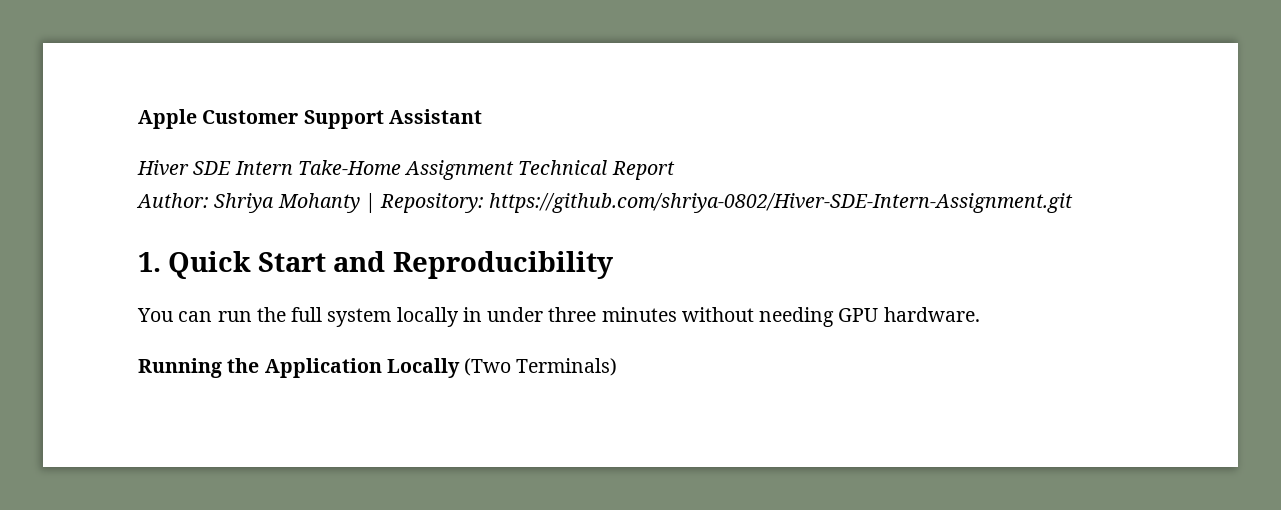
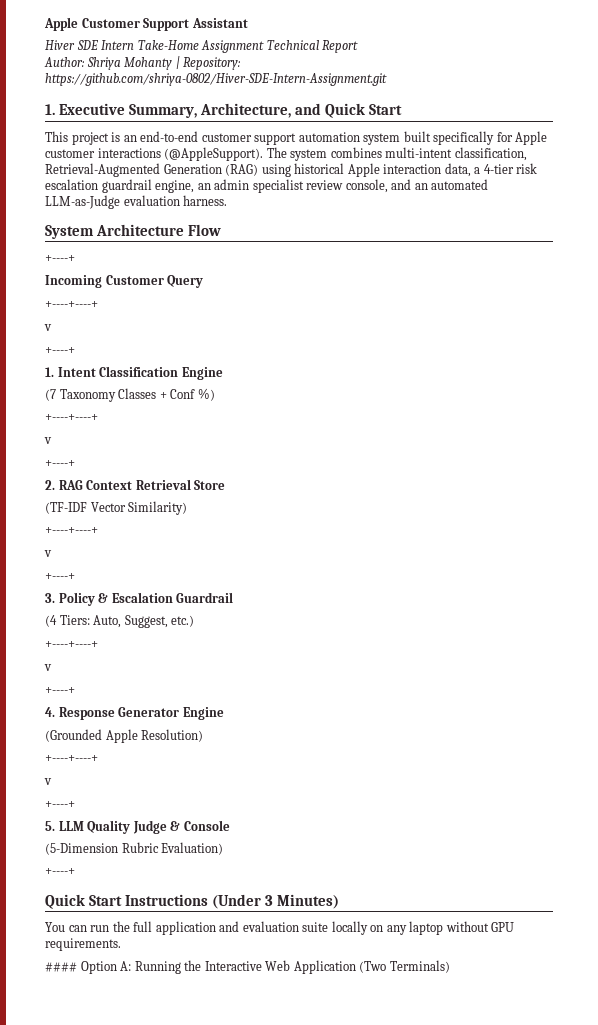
[168,251,613,279] Quick Start and Reproducibility -> [59,103,403,118] [45,131,548,145] [45,147,527,161] [45,163,538,177] [45,179,489,193] [45,195,228,209] [45,224,221,239] [45,255,75,262] [45,275,204,288] [45,301,98,308] [44,324,52,331] [45,347,75,354] [45,366,223,380] [45,388,215,402] [45,414,98,421] [44,437,52,444] [45,460,75,467] [45,479,226,490] [45,501,188,515] [45,527,98,534] [44,550,52,557] [45,573,75,580] [45,592,234,606] [45,615,195,628] [45,641,98,648] [44,664,52,671] [45,687,75,694] [45,707,224,720] [45,729,204,743] [45,755,98,762] [44,778,52,785] [45,801,75,808] [45,820,230,834] [45,842,224,855] [45,868,75,875] [45,894,339,909] Executive Summary, Architecture, and Quick Start // This project is an end-to-end customer support automation system built specifically for Apple customer interactions (@AppleSupport). The system combines multi-intent classification, Retrieval-Augmented Generation (RAG) using historical Apple interaction data, a 4-tier risk escalation guardrail engine, an admin specialist review console, and an automated LLM-as-Judge evaluation harness. // System Architecture Flow // +----+ // Incoming Customer Query // +----+----+ // v // +----+ // 1. Intent Classification Engine // (7 Taxonomy Classes + Conf %) // +----+----+ // v // +----+ // 2. RAG Context Retrieval Store // (TF-IDF Vector Similarity) // +----+----+ // v // +----+ // 3. Policy & Escalation Guardrail // (4 Tiers: Auto, Suggest, etc.) // +----+----+ // v // +----+ // 4. Response Generator Engine // (Grounded Apple Resolution) // +----+----+ // v // +----+ // 5. LLM Quality Judge & Console // (5-Dimension Rubric Evaluation) // +----+ // Quick Start Instructions (Under 3 Minutes)
[327,307,980,327] [138,358,460,378] system locally in under three minutes without needing GPU hardware. // Running the Application Locally -> [155,921,515,935] [45,938,121,951] [45,960,356,974] application and evaluation suite locally on any laptop without GPU requirements. // #### Option A: Running the Interactive Web Application

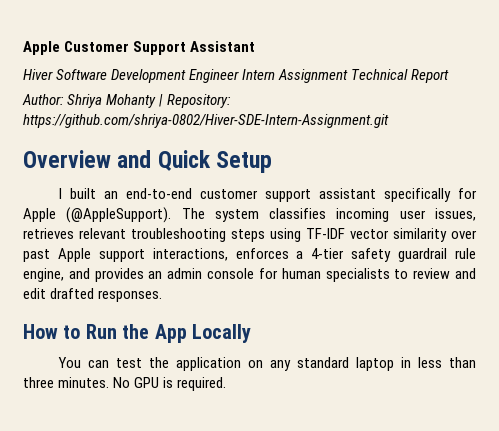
[76,40,199,50] SDE Intern Take-Home -> [56,69,276,83] Software Development Engineer Intern
[45,103,403,118] [45,131,121,145] 1. Executive Summary, Architecture, and Quick Start // This project is -> [23,150,273,173] [59,188,97,199] Overview and Quick Setup // I built
[298,131,431,145] automation system built -> [319,188,377,199] assistant
[45,148,161,158] customer interactions -> (56, 215) none
[330,147,527,161] [45,163,538,177] [45,179,489,193] [45,195,228,209] [45,224,221,239] [45,255,75,262] [45,275,204,288] [45,301,98,308] [44,324,52,331] [45,347,75,354] [45,366,223,380] [45,388,215,402] [45,414,98,421] [44,437,52,444] [45,460,75,467] [45,479,226,490] [45,501,188,515] [45,527,98,534] [44,550,52,557] [45,573,75,580] [45,592,234,606] [45,615,195,628] [45,641,98,648] [44,664,52,671] [45,687,75,694] [45,707,224,720] [45,729,204,743] [45,755,98,762] [44,778,52,785] [45,801,75,808] [45,820,230,834] [45,842,224,855] [45,868,75,875] [45,894,339,909] [45,921,515,935] [45,938,121,951] [45,960,450,974] combines multi-intent classification, Retrieval-Augmented Generation (RAG) using historical Apple interaction data, a 4-tier risk escalation guardrail engine, an admin specialist review console, and an automated LLM-as-Judge evaluation harness. // System Architecture Flow // +----+ // Incoming Customer Query // +----+----+ // v // +----+ // 1. Intent Classification Engine // (7 Taxonomy Classes + Conf %) // +----+----+ // v // +----+ // 2. RAG Context Retrieval Store // (TF-IDF Vector Similarity) // +----+----+ // v // +----+ // 3. Policy & Escalation Guardrail // (4 Tiers: Auto, Suggest, etc.) // +----+----+ // v // +----+ // 4. Response Generator Engine // (Grounded Apple Resolution) // +----+----+ // v // +----+ // 5. LLM Quality Judge & Console // (5-Dimension Rubric Evaluation) // +----+ // Quick Start Instructions (Under 3 Minutes) // You can run the full application and evaluation suite locally on any laptop without GPU requirements. // #### Option A: Running the Interactive Web Application (Two Terminals) -> [269,208,476,222] [23,228,477,242] [23,248,477,262] [23,268,476,282] [23,288,163,302] [23,324,251,343] [58,357,477,371] [23,377,227,391] classifies incoming user issues, retrieves relevant troubleshooting steps using TF-IDF vector similarity over past Apple support interactions, enforces a 4-tier safety guardrail rule engine, and provides an admin console for human specialists to review and edit drafted responses. // How to Run the App Locally // You can test the application on any standard laptop in less than three minutes. No GPU is required.

